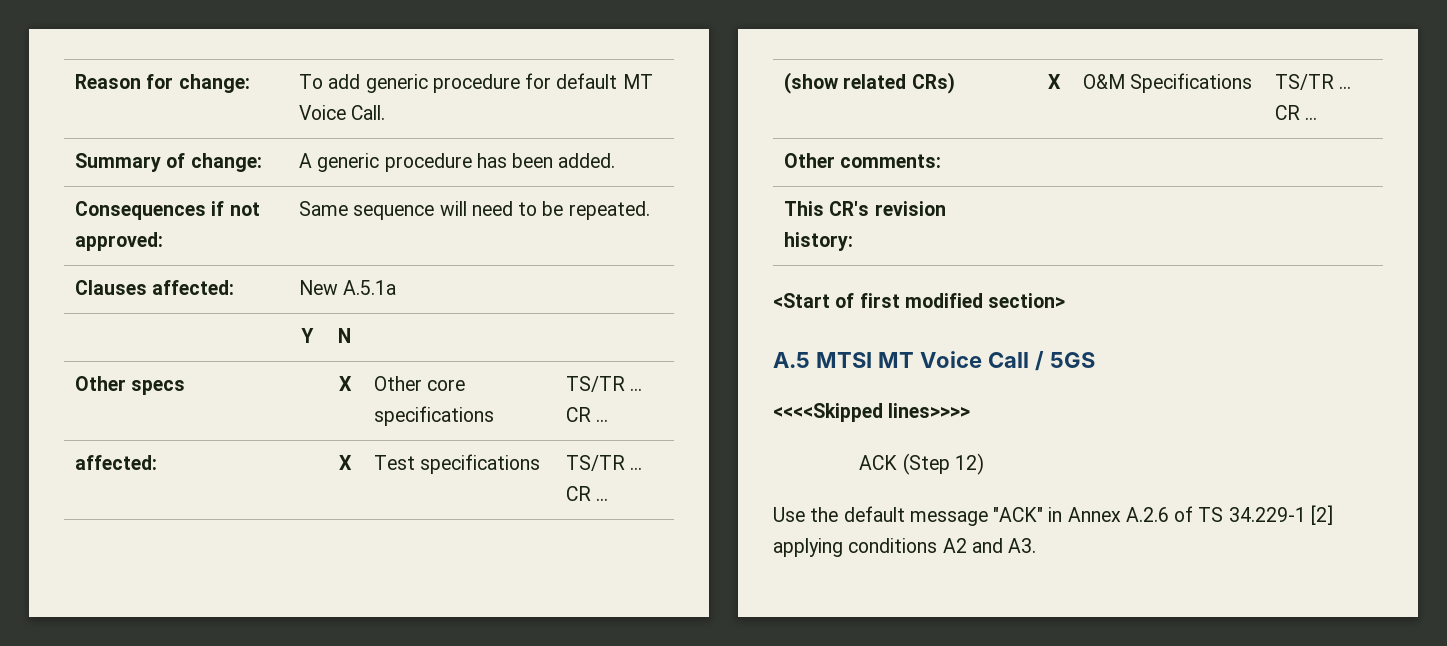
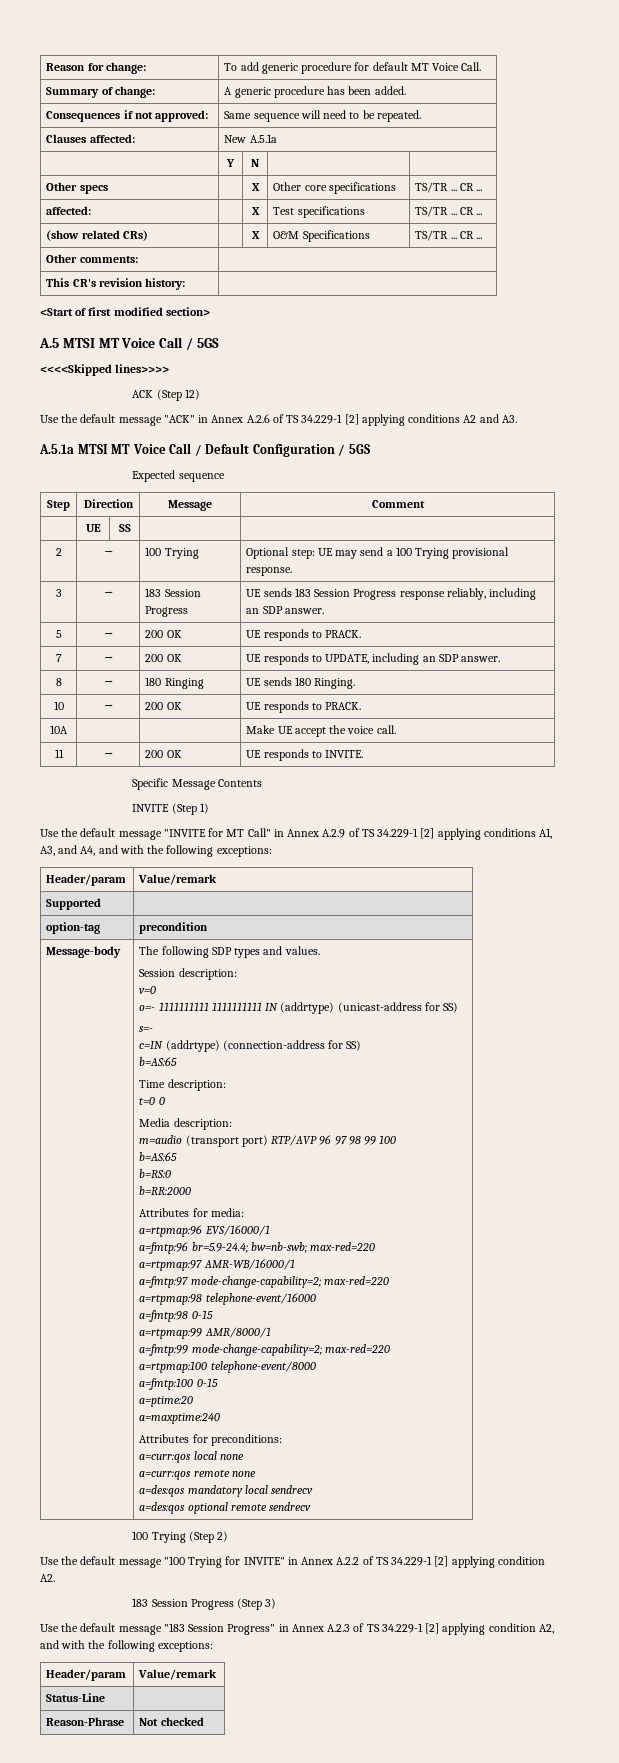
(1037, 545) none -> [39,443,370,457] [132,470,225,482] [47,500,70,511] [83,499,134,508] [168,500,212,511] [371,500,425,508] [85,524,101,532] [118,524,131,532] [55,548,62,556] [103,550,113,556] [145,547,199,559] [246,547,510,559] [246,567,293,576] [55,589,62,597] [103,591,113,597] [145,588,201,597] [145,606,189,617] [246,588,537,600] [246,606,324,614] [55,630,62,638] [103,632,113,638] [145,630,182,638] [246,629,362,641] [55,654,62,662] [103,656,113,662] [145,654,182,662] [246,653,501,665] [55,678,62,686] [103,680,113,686] [145,677,204,689] [246,677,356,689] [53,701,64,710] [103,704,113,710] [145,702,182,710] [246,701,362,713] [50,725,68,734] [246,725,396,737] [54,749,64,758] [103,752,113,758] [145,750,182,758] [246,749,364,761] [132,778,262,790] [132,803,209,815] [40,828,553,840] [40,845,272,857] [46,874,127,886] [138,874,218,885] [46,898,102,910] [46,922,101,934] [139,922,209,934] [46,946,122,958] [139,946,320,958] [139,968,237,980] [139,986,157,994] [139,1002,459,1014] [139,1026,154,1032] [139,1040,362,1052] [139,1057,178,1066] [139,1079,226,1091] [139,1097,165,1105] [139,1118,232,1130] [139,1135,397,1147] [139,1152,178,1161] [139,1169,172,1178] [139,1186,192,1195] [139,1208,244,1217] [139,1225,270,1237] [139,1242,376,1254] [139,1259,295,1271] [139,1276,389,1288] [139,1293,316,1305] [139,1310,213,1322] [139,1327,271,1339] [139,1344,390,1356] [139,1361,316,1373] [139,1378,218,1390] [139,1396,194,1407] [139,1413,221,1424] [139,1434,282,1446] [139,1451,244,1463] [139,1469,256,1480] [139,1485,314,1497] [139,1502,312,1514] [132,1531,229,1543] [40,1556,545,1568] [40,1574,55,1582] [132,1598,277,1610] [40,1623,554,1635] [40,1640,213,1652] [46,1669,127,1681] [138,1669,218,1680] [46,1693,106,1702] [46,1717,125,1726] [139,1717,204,1726] // A.5.1a MTSI MT Voice Call / Default Configuration / 5GS // Expected sequence // Step | Direction | Message | Comment // | UE | SS | | // 2 | → | 100 Trying | Optional step: UE may send a 100 Trying provisional response. // 3 | → | 183 Session Progress | UE sends 183 Session Progress response reliably, including an SDP answer. // 5 | → | 200 OK | UE responds to PRACK. // 7 | → | 200 OK | UE responds to UPDATE, including an SDP answer. // 8 | → | 180 Ringing | UE sends 180 Ringing. // 10 | → | 200 OK | UE responds to PRACK. // 10A | | | Make UE accept the voice call. // 11 | → | 200 OK | UE responds to INVITE. // Specific Message Contents // INVITE (Step 1) // Use the default message "INVITE for MT Call" in Annex A.2.9 of TS 34.229-1 [2] applying conditions A1, A3, and A4, and with the following exceptions: // Header/param | Value/remark // Supported | // option-tag | precondition // Message-body | The following SDP types and values. // Session description: // v=0 // o=- 1111111111 1111111111 IN (addrtype) (unicast-address for SS) // s=- // c=IN (addrtype) (connection-address for SS) // b=AS:65 // Time description: // t=0 0 // Media description: // m=audio (transport port) RTP/AVP 96 97 98 99 100 // b=AS:65 // b=RS:0 // b=RR:2000 // Attributes for media: // a=rtpmap:96 EVS/16000/1 // a=fmtp:96 br=5.9-24.4; bw=nb-swb; max-red=220 // a=rtpmap:97 AMR-WB/16000/1 // a=fmtp:97 mode-change-capability=2; max-red=220 // a=rtpmap:98 telephone-event/16000 // a=fmtp:98 0-15 // a=rtpmap:99 AMR/8000/1 // a=fmtp:99 mode-change-capability=2; max-red=220 // a=rtpmap:100 telephone-event/8000 // a=fmtp:100 0-15 // a=ptime:20 // a=maxptime:240 // Attributes for preconditions: // a=curr:qos local none // a=curr:qos remote none // a=des:qos mandatory local sendrecv // a=des:qos optional remote sendrecv // 100 Trying (Step 2) // Use the default message "100 Trying for INVITE" in Annex A.2.2 of TS 34.229-1 [2] applying condition A2. // 183 Session Progress (Step 3) // Use the default message "183 Session Progress" in Annex A.2.3 of TS 34.229-1 [2] applying condition A2, and with the following exceptions: // Header/param | Value/remark // Status-Line | // Reason-Phrase | Not checked

